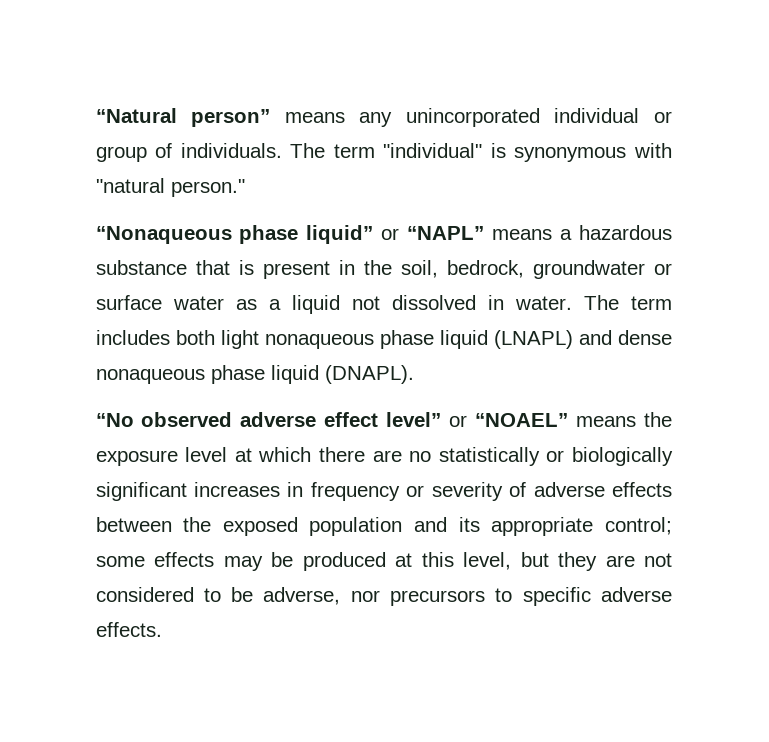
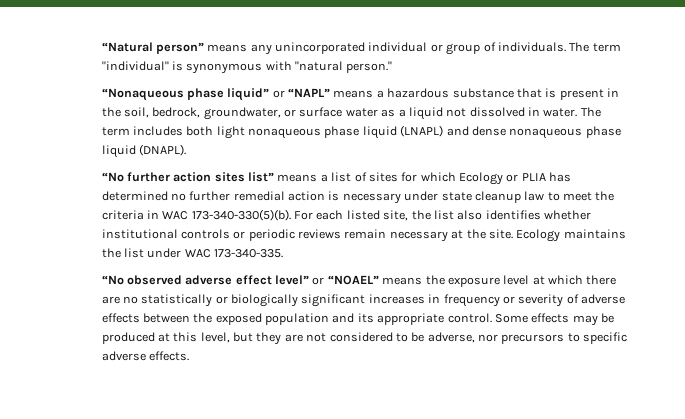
[532,260,645,279] groundwater -> [203,107,281,120] groundwater,
(414, 374) none -> [101,172,572,185] [101,191,615,204] [101,209,592,221] [101,229,626,242] [101,248,284,258] // “No further action sites list” means a list of sites for which Ecology or PLIA has determined no further remedial action is necessary under state cleanup law to meet the criteria in WAC 173-340-330(5)(b). For each listed site, the list also identifies whether institutional controls or periodic reviews remain necessary at the site. Ecology maintains the list under WAC 173-340-335.
[605,517,672,535] [95,556,145,567] control; some -> [447,313,528,323] control. Some

